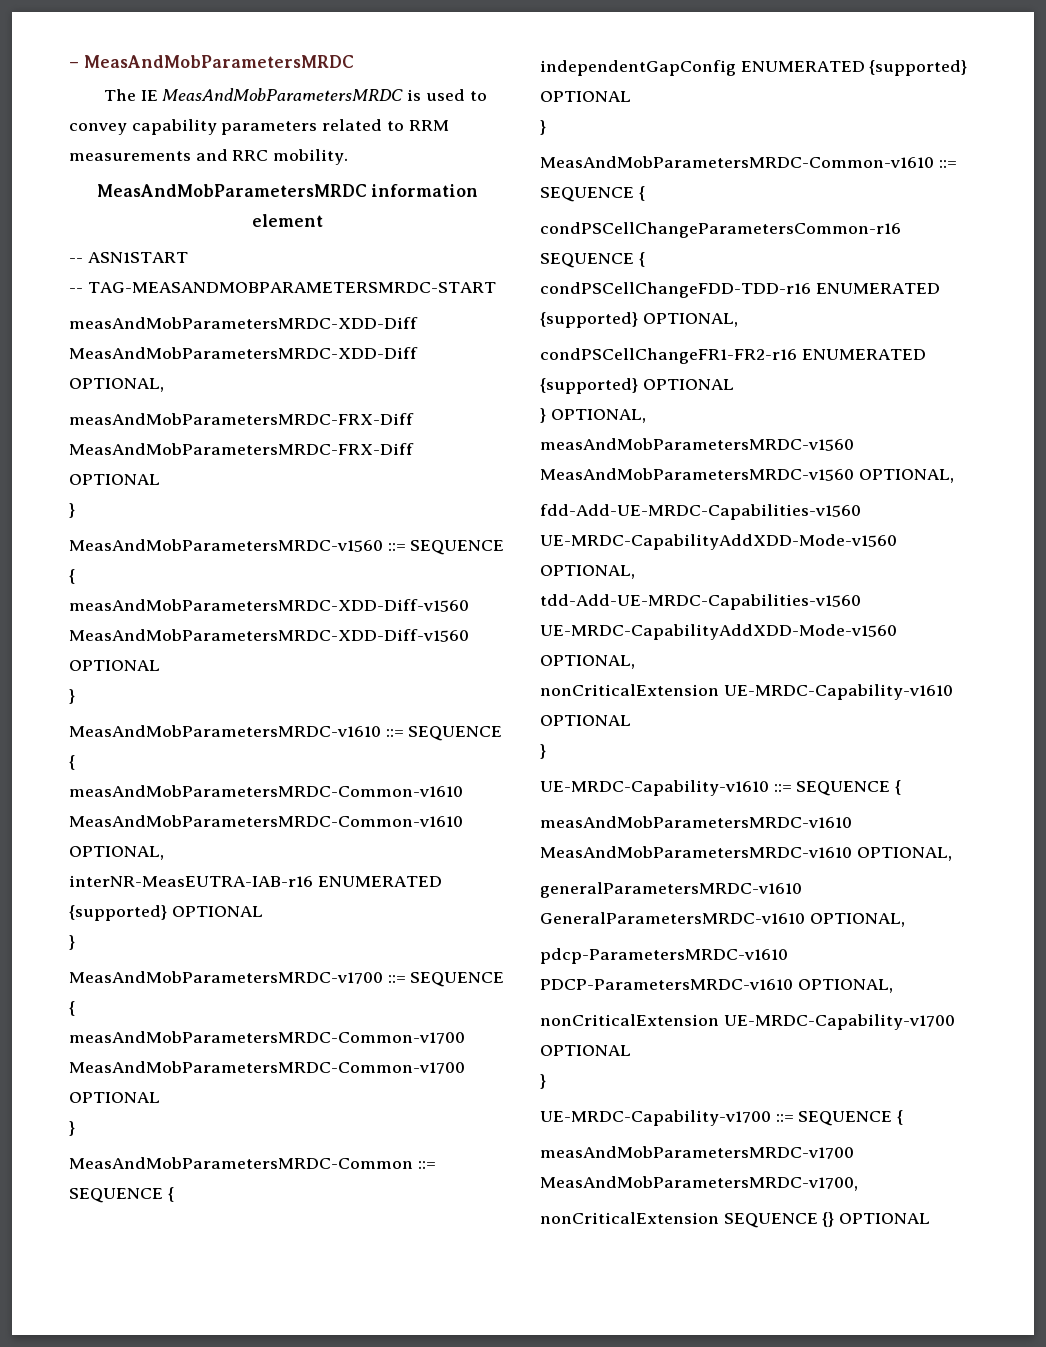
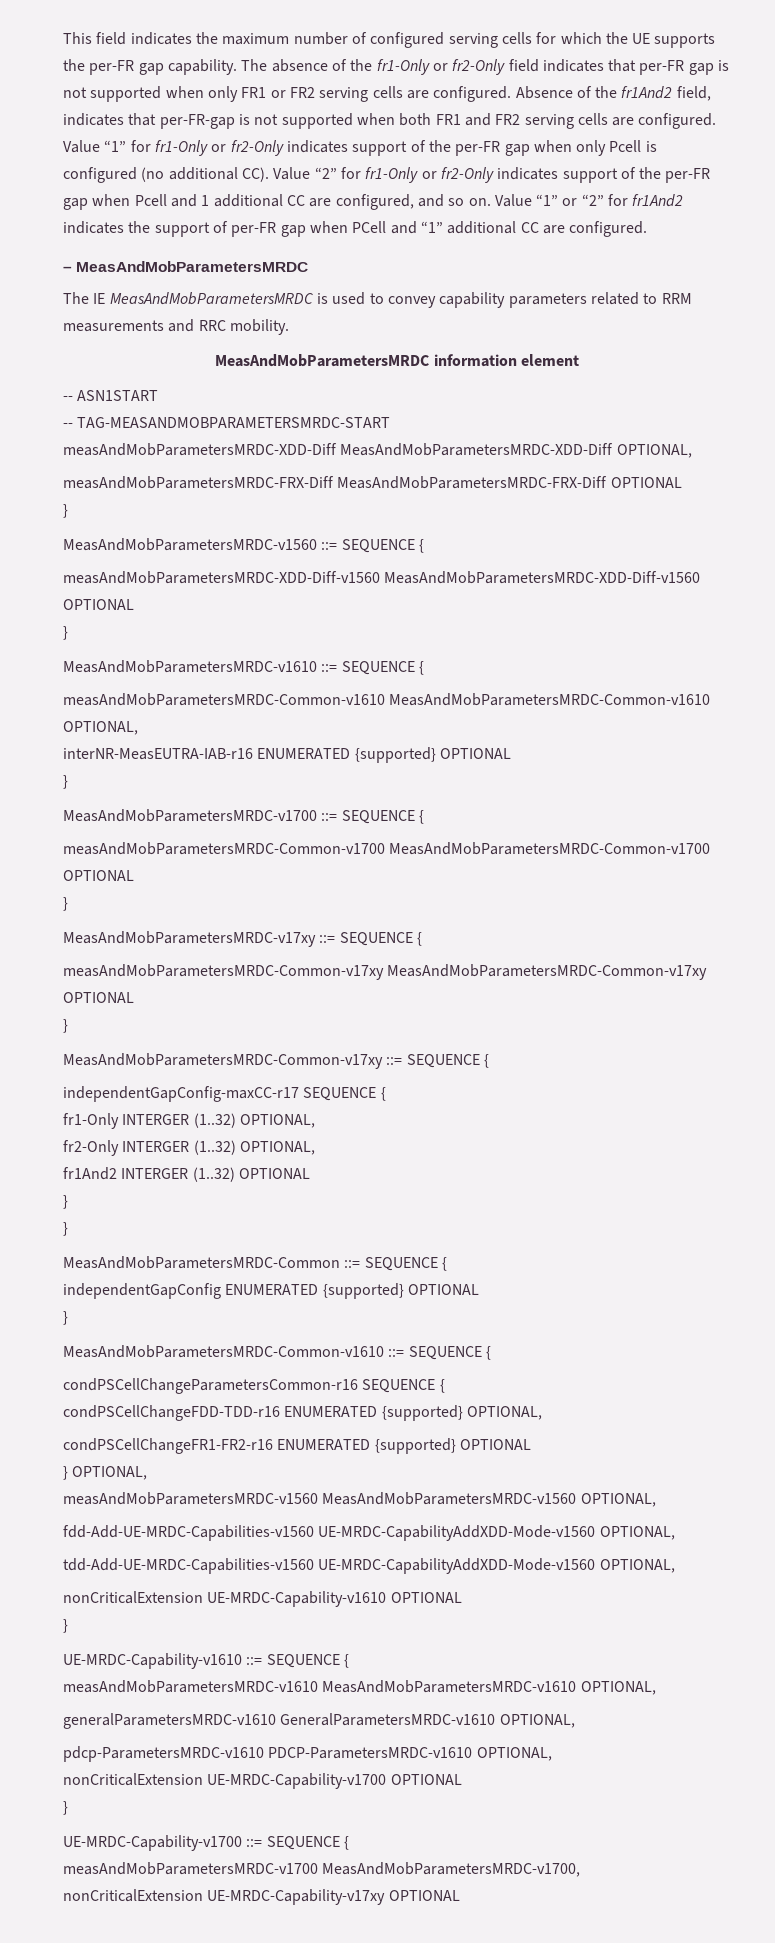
(69, 64) none -> [63,32,716,48] [63,59,730,75] [63,86,711,102] [63,113,717,129] [63,140,657,156] [63,167,711,183] [63,194,684,210] [63,221,648,237] This field indicates the maximum number of configured serving cells for which the UE supports the per-FR gap capability. The absence of the fr1-Only or fr2-Only field indicates that per-FR gap is not supported when only FR1 or FR2 serving cells are configured. Absence of the fr1And2 field, indicates that per-FR-gap is not supported when both FR1 and FR2 serving cells are configured. Value “1” for fr1-Only or fr2-Only indicates support of the per-FR gap when only Pcell is configured (no additional CC). Value “2” for fr1-Only or fr2-Only indicates support of the per-FR gap when Pcell and 1 additional CC are configured, and so on. Value “1” or “2” for fr1And2 indicates the support of per-FR gap when PCell and “1” additional CC are configured. //
(75, 1128) none -> [63,931,422,947] [63,964,708,980] [63,992,134,1003] [63,1019,68,1033] [63,1053,489,1069] [63,1086,386,1102] [63,1113,315,1129] [63,1140,315,1156] [63,1167,310,1182] [63,1195,68,1209] [63,1222,68,1236] // MeasAndMobParametersMRDC-v17xy ::= SEQUENCE { // measAndMobParametersMRDC-Common-v17xy MeasAndMobParametersMRDC-Common-v17xy OPTIONAL // } // MeasAndMobParametersMRDC-Common-v17xy ::= SEQUENCE { // independentGapConfig-maxCC-r17 SEQUENCE { // fr1-Only INTERGER (1..32) OPTIONAL, // fr2-Only INTERGER (1..32) OPTIONAL, // fr1And2 INTERGER (1..32) OPTIONAL // } // }
[723,1212,835,1228] SEQUENCE {} -> [207,1889,386,1905] UE-MRDC-Capability-v17xy

